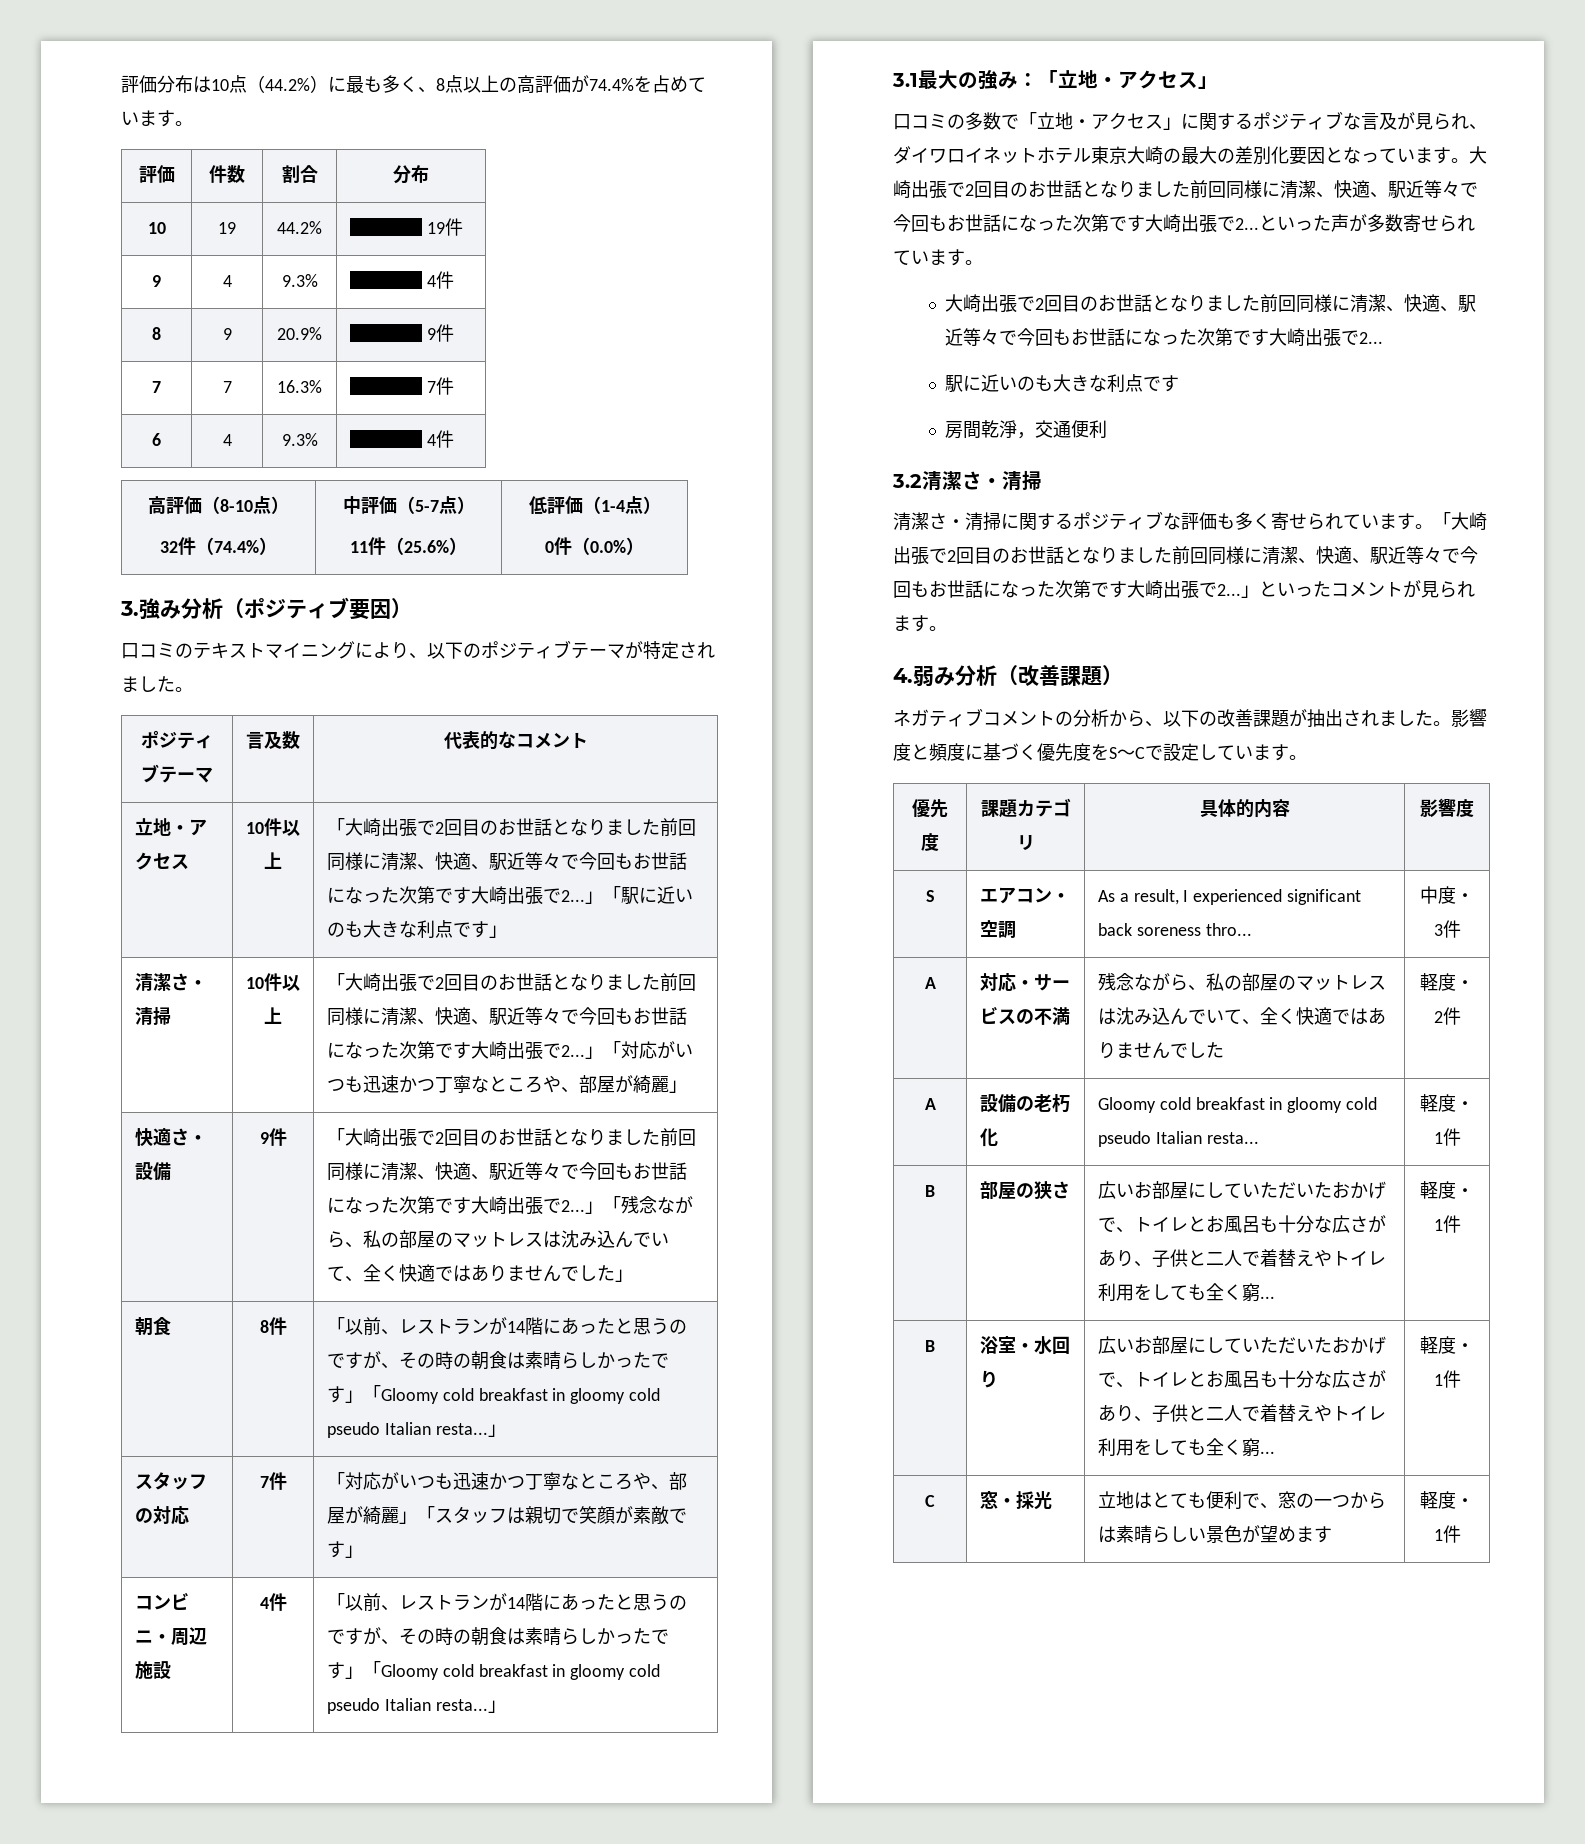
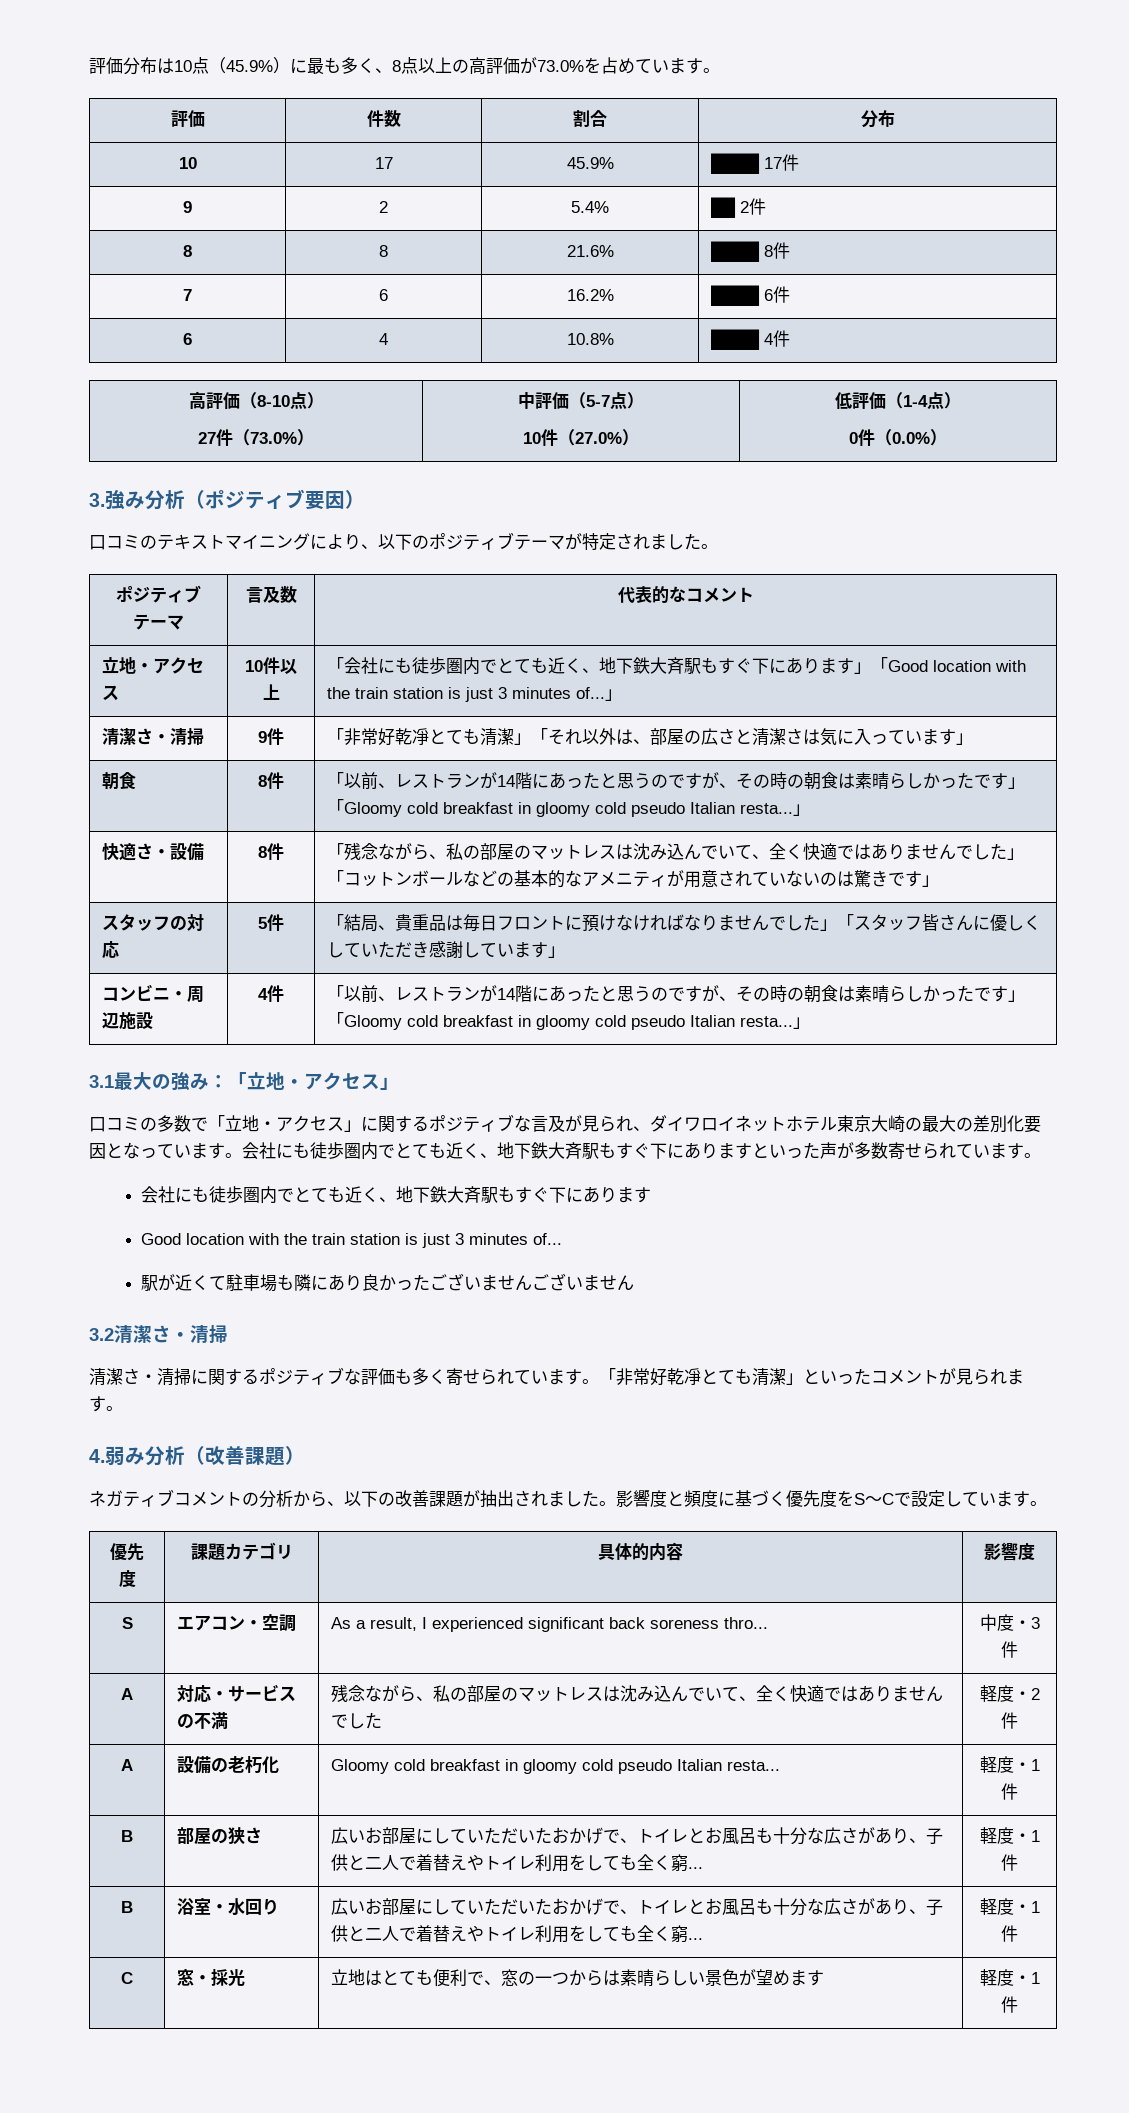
[265,78,310,91] 44.2% -> [226,60,273,72] 45.9%
[589,78,634,91] 74.4% -> [537,60,584,72] 73.0%
[218,222,236,234] [277,221,322,234] [349,218,445,237] 19 | 44.2% | ████ 19 -> [374,157,393,169] [566,157,614,169] [710,153,782,174] 17 | 45.9% | ████ 17
[222,275,232,287] [281,274,318,287] [349,271,436,290] 4 | 9.3% | ████ 4 -> [379,201,388,213] [571,201,609,213] [710,197,749,218] 2 | 5.4% | ██ 2
[222,328,232,340] [277,327,322,340] [349,324,436,343] 9 | 20.9% | ████ 9 -> [379,245,388,257] [566,245,614,257] [710,241,773,262] 8 | 21.6% | ████ 8
[222,381,232,393] [277,380,322,393] [349,377,436,396] 7 | 16.3% | ████ 7 -> [379,289,388,301] [566,289,614,301] [710,285,773,306] 6 | 16.2% | ████ 6
[281,433,318,446] 9.3% -> [566,333,614,345] 10.8%
[160,537,259,555] 32件（74.4% -> [198,429,297,446] 27件（73.0%
[350,537,449,555] 11件（25.6% -> [523,429,622,446] 10件（27.0%
[344,818,696,837] [326,852,687,871] [326,886,693,905] [326,920,507,938] [134,973,207,991] [134,1007,171,1025] [246,973,300,991] [264,1007,282,1024] [326,973,696,992] [326,1007,687,1026] [326,1041,693,1060] [326,1075,687,1093] [134,1128,207,1147] [134,1162,171,1181] [259,1128,287,1146] [326,1128,696,1147] [326,1162,687,1181] [326,1196,693,1215] [326,1230,669,1248] [326,1264,615,1282] 大崎出張で2回目のお世話となりました前回同様に清潔、快適、駅近等々で今回もお世話になった次第です大崎出張で2...」「駅に近いのも大きな利点です」 // 清潔さ・清掃 | 10件以上 | 「大崎出張で2回目のお世話となりました前回同様に清潔、快適、駅近等々で今回もお世話になった次第です大崎出張で2...」「対応がいつも迅速かつ丁寧なところや、部屋が綺麗」 // 快適さ・設備 | 9件 | 「大崎出張で2回目のお世話となりました前回同様に清潔、快適、駅近等々で今回もお世話になった次第です大崎出張で2...」「残念ながら、私の部屋のマットレスは沈み込んでいて、全く快適ではありませんでした -> [343,657,1026,675] [326,687,622,702] [101,728,204,745] [258,728,284,745] [326,728,956,746] 会社にも徒歩圏内でとても近く、地下鉄大斉駅もすぐ下にあります」「Good location with the train station is just 3 minutes of...」 // 清潔さ・清掃 | 9件 | 「非常好乾凈とても清潔」「それ以外は、部屋の広さと清潔さは気に入っています
(506, 1430) none -> [101,843,204,861] [258,843,284,860] [326,843,1024,861] [326,870,939,888] // 快適さ・設備 | 8件 | 「残念ながら、私の部屋のマットレスは沈み込んでいて、全く快適ではありませんでした」「コットンボールなどの基本的なアメニティが用意されていないのは驚きです」
[259,1472,287,1490] [326,1472,687,1490] [326,1506,687,1525] 7件 | 「対応がいつも迅速かつ丁寧なところや、部屋が綺麗」「スタッフは親切で笑顔が素敵で -> [258,914,284,931] [326,914,1041,932] [326,941,531,958] 5件 | 「結局、貴重品は毎日フロントに預けなければなりませんでした」「スタッフ皆さんに優しくしていただき感謝していま
[1469,146,1487,164] [893,180,1478,199] [893,214,1259,233] 大崎出張で2回目のお世話となりました前回同様に清潔、快適、駅近等々で今回もお世話になった次第です大崎出張で2... -> [242,1142,752,1160] 会社にも徒歩圏内でとても近く、地下鉄大斉駅もすぐ下にあります
[945,294,1477,313] [945,328,1384,347] [945,374,1180,393] [945,420,1108,439] 大崎出張で2回目のお世話となりました前回同様に清潔、快適、駅近等々で今回もお世話になった次第です大崎出張で2... // 駅に近いのも大きな利点です // 房間乾淨，交通便利 -> [141,1186,652,1204] [141,1233,563,1248] [141,1273,635,1292] 会社にも徒歩圏内でとても近く、地下鉄大斉駅もすぐ下にあります // Good location with the train station is just 3 minutes of... // 駅が近くて駐車場も隣にあり良かったございませんございません
[1451,512,1487,530] [893,546,1478,565] [893,580,1241,599] 大崎出張で2回目のお世話となりました前回同様に清潔、快適、駅近等々で今回もお世話になった次第です大崎出張で2... -> [616,1368,786,1386] 非常好乾凈とても清潔

